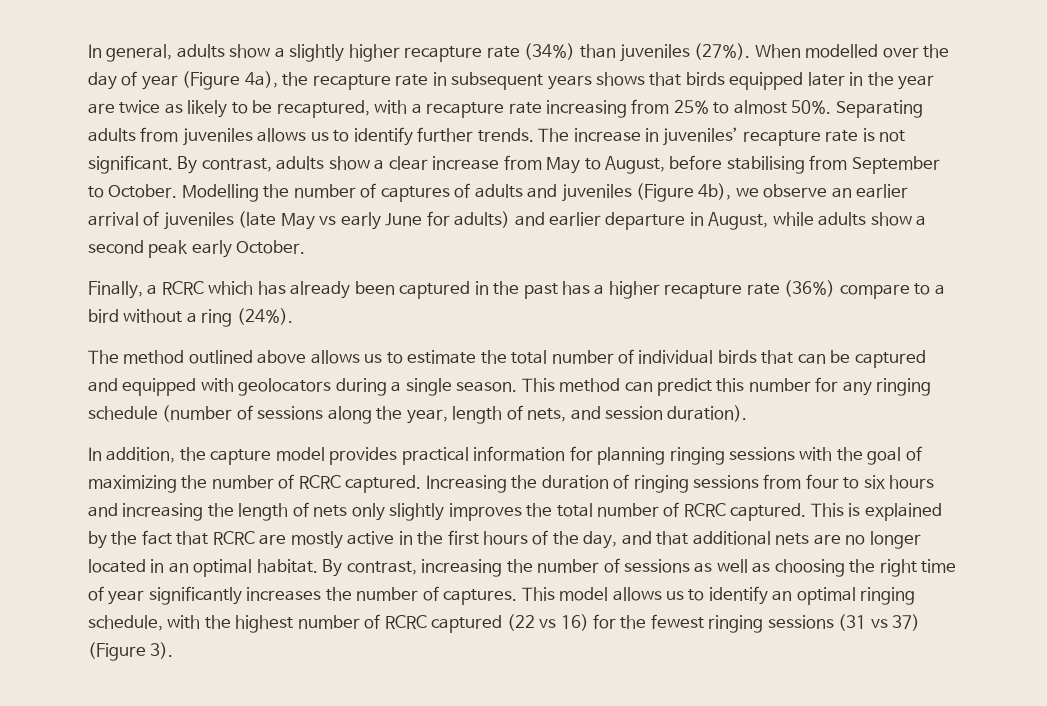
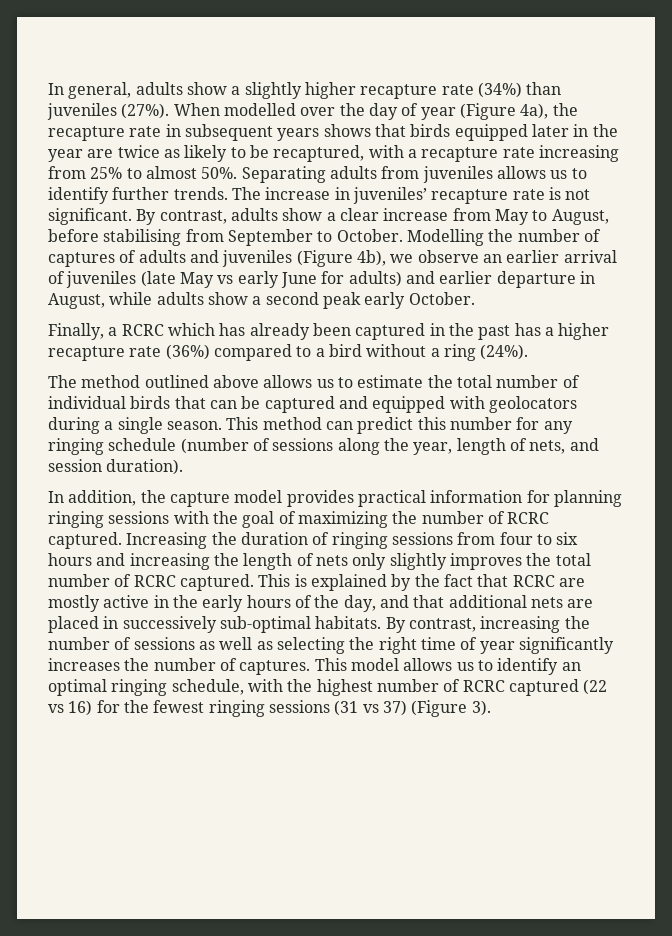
[839,284,910,299] compare -> [213,344,292,361] compared
[447,530,479,545] first -> [202,595,244,612] early
[845,531,921,549] [88,559,318,577] no longer located in an optimal habitat. -> [48,616,382,633] placed in successively sub-optimal habitats.
[774,559,845,577] choosing -> [276,637,345,654] selecting

